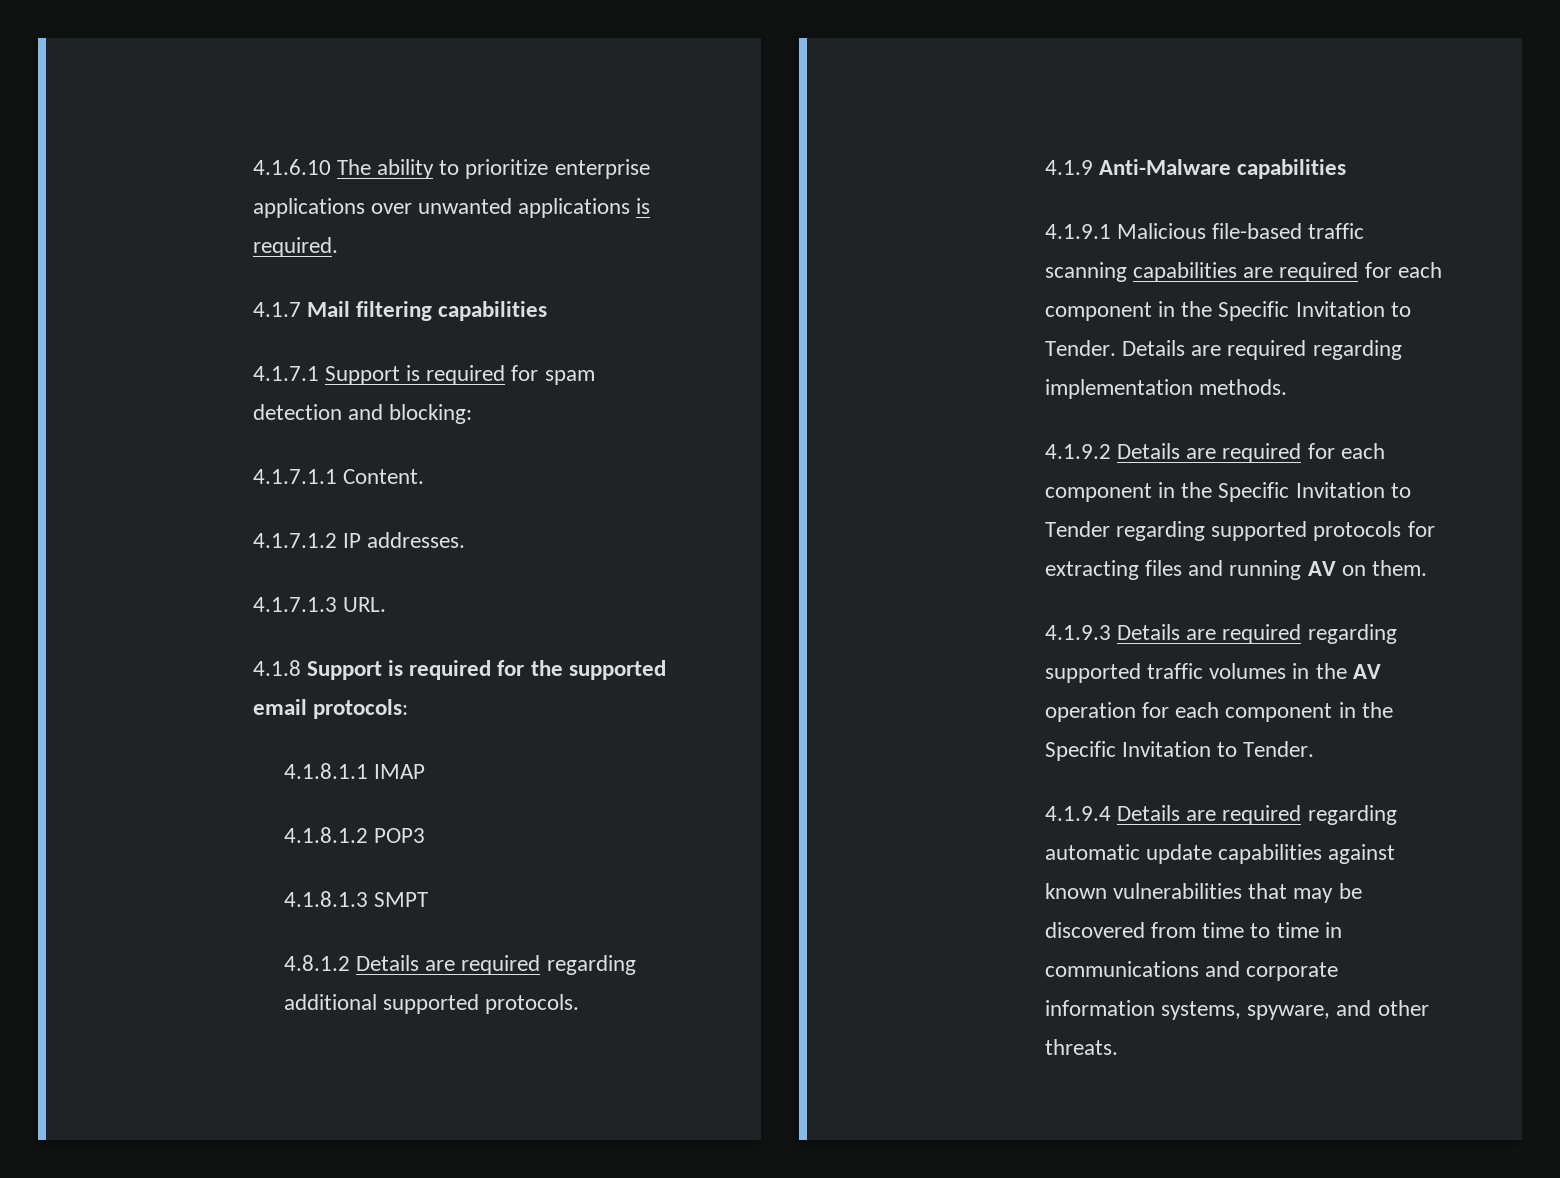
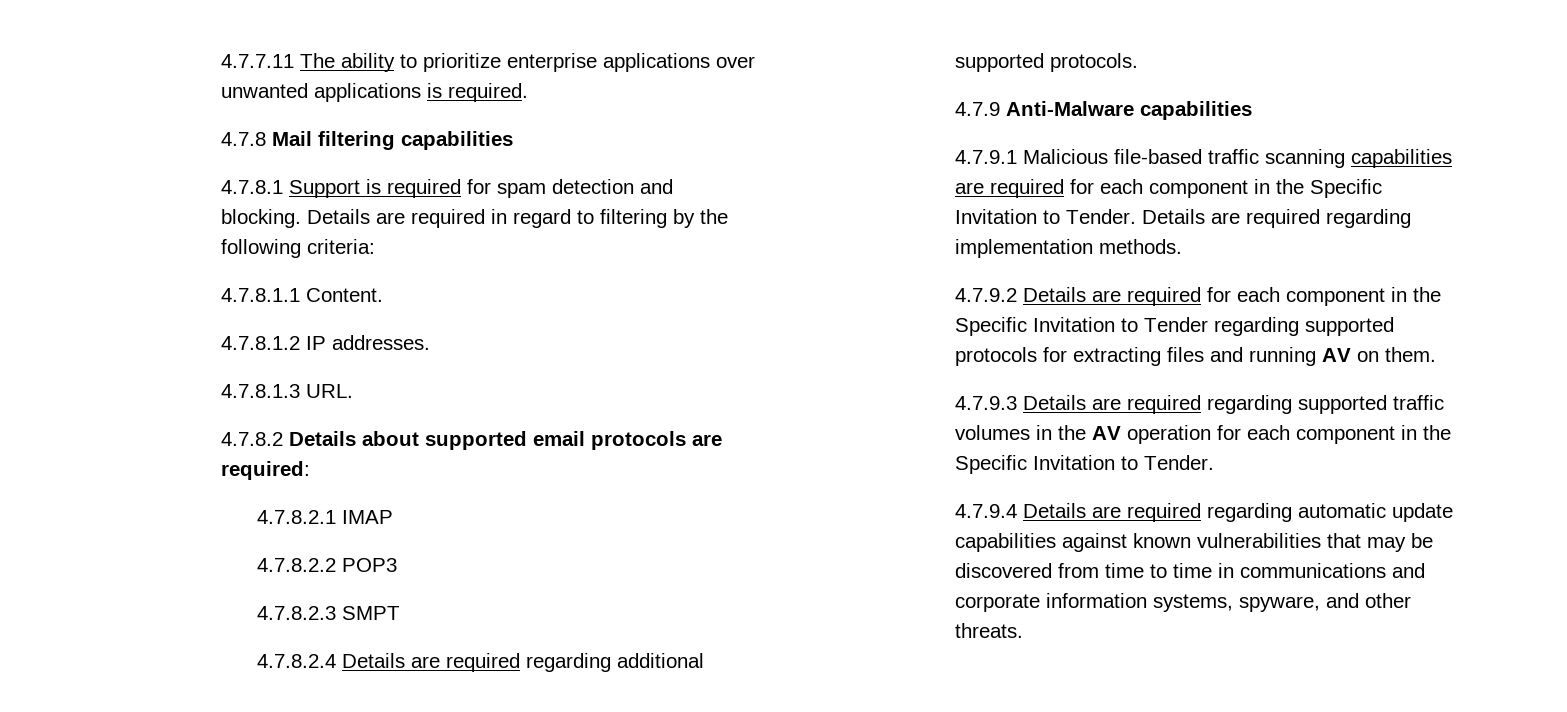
[252,159,331,175] 4.1.6.10 -> [220,54,294,68] 4.7.7.11
[252,302,301,317] 4.1.7 -> [220,132,266,146] 4.7.8
[252,366,319,381] 4.1.7.1 -> [220,180,283,194] 4.7.8.1
[388,404,472,424] [252,469,337,484] blocking: // 4.1.7.1.1 -> [220,209,728,228] [220,239,375,258] [220,288,300,302] blocking. Details are required in regard to filtering by the following criteria: // 4.7.8.1.1
[252,533,337,548] 4.1.7.1.2 -> [220,336,300,350] 4.7.8.1.2
[252,597,337,612] 4.1.7.1.3 -> [220,384,300,398] 4.7.8.1.3
[252,660,666,680] [252,699,408,719] [283,763,368,779] 4.1.8 Support is required for the supported email protocols: // 4.1.8.1.1 -> [220,431,722,450] [220,461,310,480] [257,510,337,524] 4.7.8.2 Details about supported email protocols are required: // 4.7.8.2.1
[283,827,368,843] 4.1.8.1.2 -> [257,558,337,572] 4.7.8.2.2
[283,891,368,907] 4.1.8.1.3 -> [257,606,337,620] 4.7.8.2.3
[283,955,350,971] 4.8.1.2 -> [257,654,337,668] 4.7.8.2.4
[1044,160,1093,175] 4.1.9 -> [955,102,1001,116] 4.7.9
[1044,224,1111,239] 4.1.9.1 -> [955,150,1018,164] 4.7.9.1
[1044,444,1111,459] 4.1.9.2 -> [955,288,1018,302] 4.7.9.2
[1044,625,1111,640] 4.1.9.3 -> [955,396,1018,410] 4.7.9.3
[1044,806,1111,821] 4.1.9.4 -> [955,504,1018,518] 4.7.9.4

